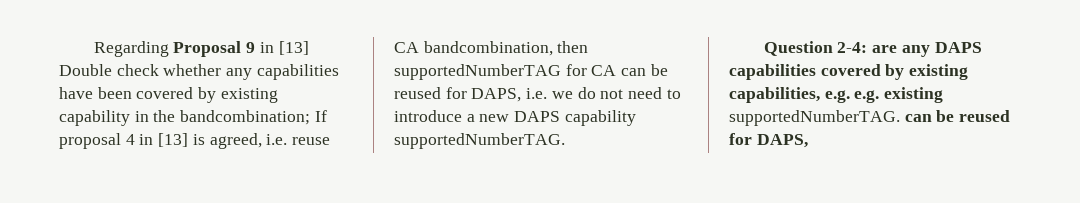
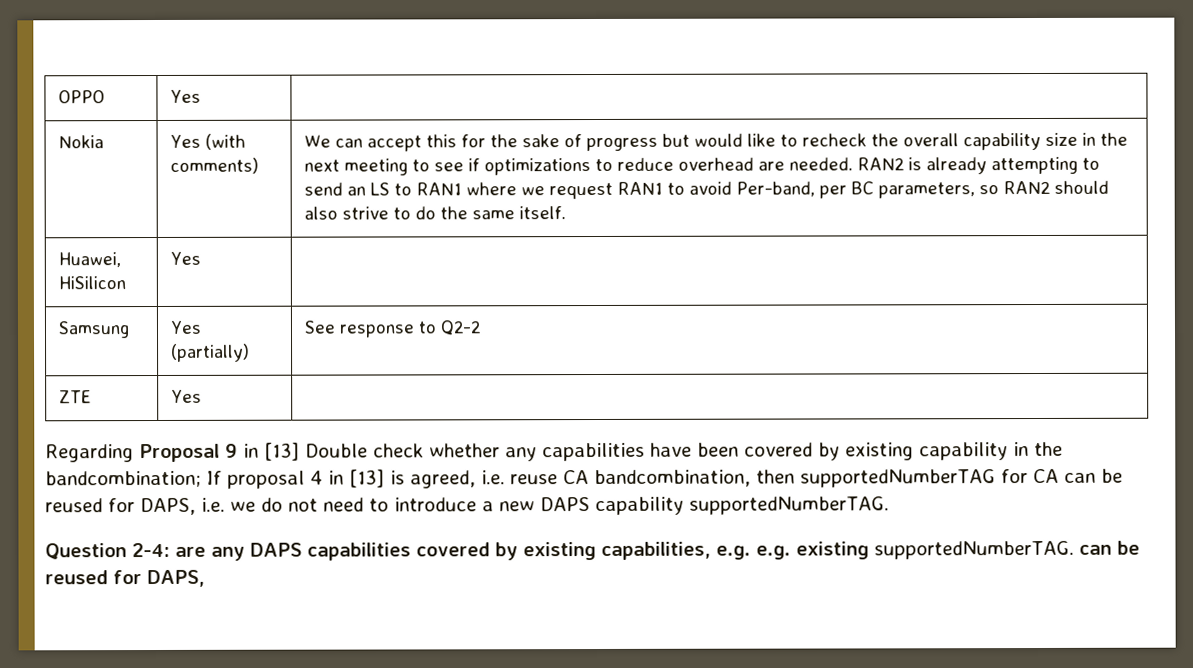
(93, 49) none -> [57,90,105,104] [169,89,201,103] [57,135,104,149] [169,133,246,150] [169,157,259,174] [303,132,1128,152] [303,156,1100,176] [303,180,1109,200] [303,206,566,220] [57,252,121,268] [57,276,126,290] [169,251,201,265] [57,321,130,339] [169,320,201,334] [170,343,250,362] [303,320,481,338] [58,390,92,404] [170,389,202,403] OPPO | Yes | // Nokia | Yes (with comments) | We can accept this for the sake of progress but would like to recheck the overall capability size in the next meeting to see if optimizations to reduce overhead are needed. RAN2 is already attempting to send an LS to RAN1 where we request RAN1 to avoid Per-band, per BC parameters, so RAN2 should also strive to do the same itself. // Huawei, HiSilicon | Yes | // Samsung | Yes (partially) | See response to Q2-2 // ZTE | Yes | //

